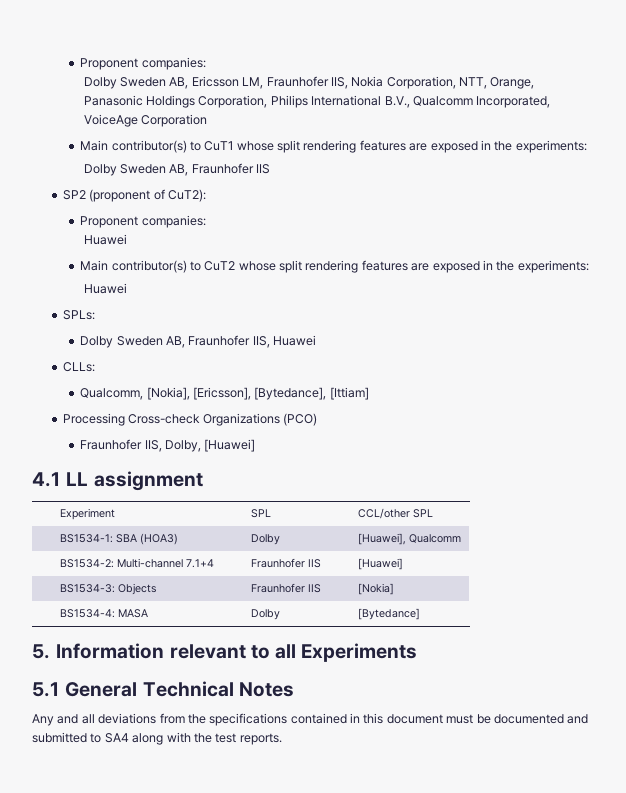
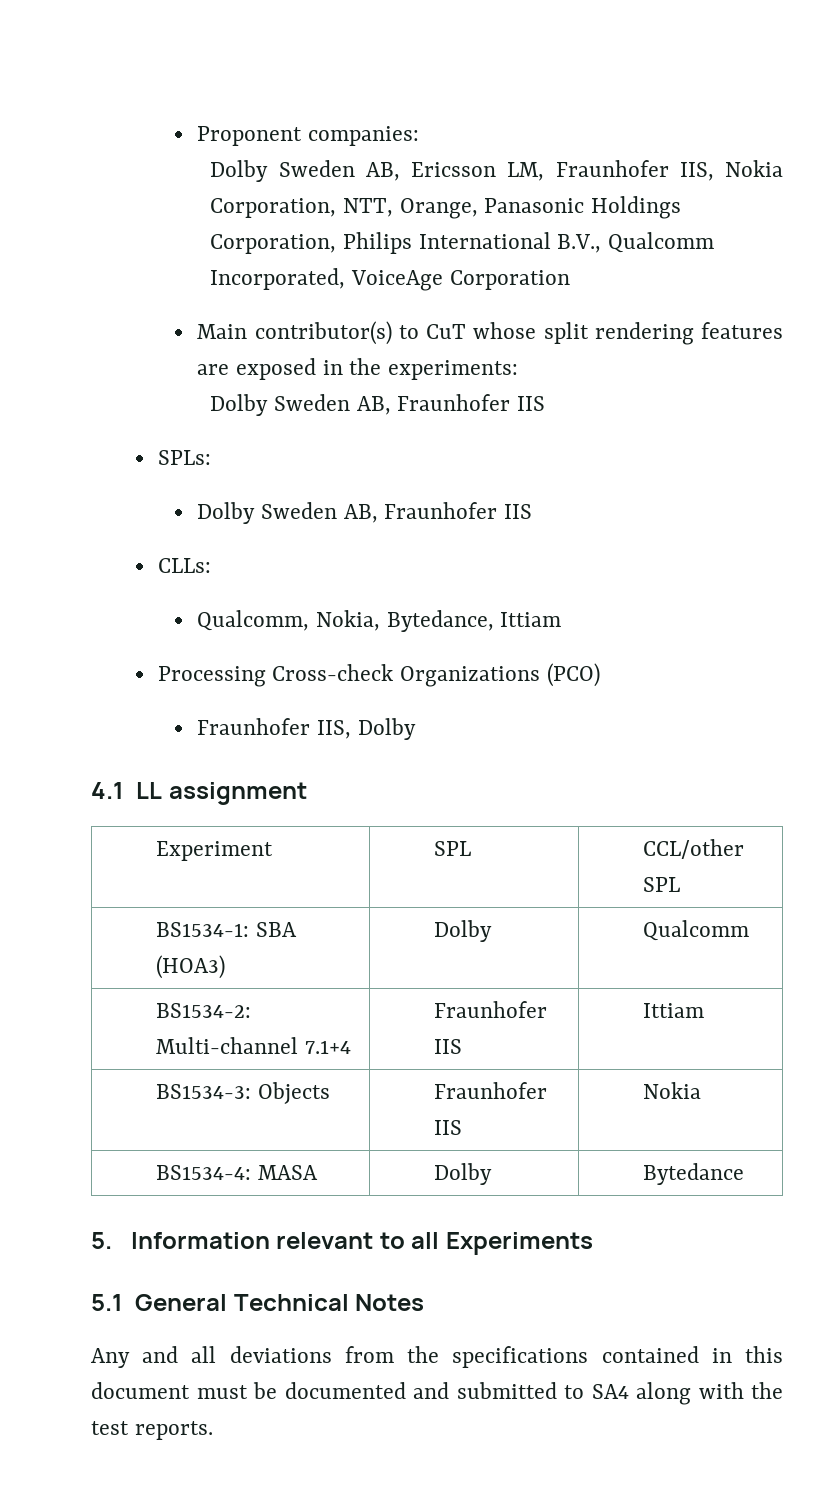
[204,141,234,151] CuT1 -> [426,324,467,339] CuT
[62,189,207,202] [80,215,206,228] [83,234,127,245] [80,260,589,273] [83,283,127,294] // SP2 (proponent of CuT2): // Proponent companies: // Huawei // Main contributor(s) to CuT2 whose split rendering features are exposed in the experiments: // Huawei -> (545, 403) none
[252,335,317,348] IIS, Huawei -> [503,504,532,519] IIS
[146,387,369,400] [Nokia], [Ericsson], [Bytedance], [Ittiam] -> [316,610,562,632] Nokia, Bytedance, Ittiam
[164,439,256,452] Dolby, [Huawei] -> [357,718,416,740] Dolby
[357,533,406,545] [Huawei], -> (493, 931) none
[357,558,403,570] [Huawei] -> [643,1003,705,1018] Ittiam
[357,583,394,595] [Nokia] -> [643,1082,702,1099] Nokia
[357,608,420,620] [Bytedance] -> [643,1163,745,1185] Bytedance

